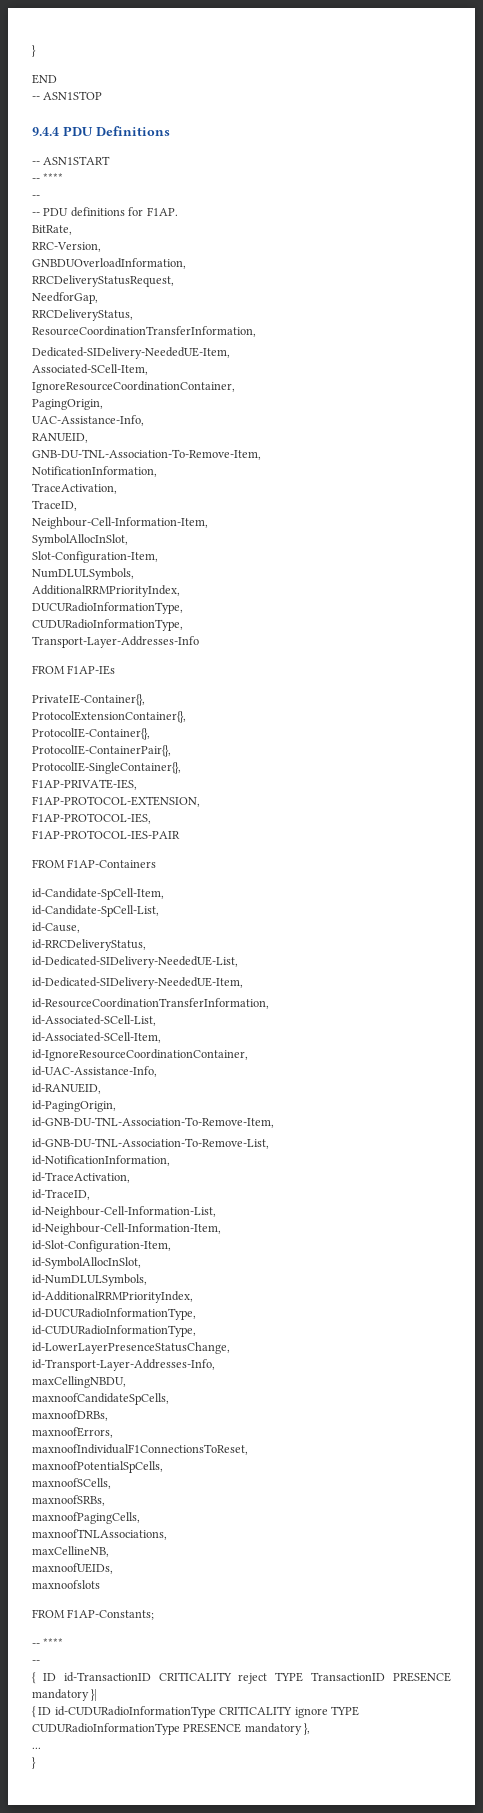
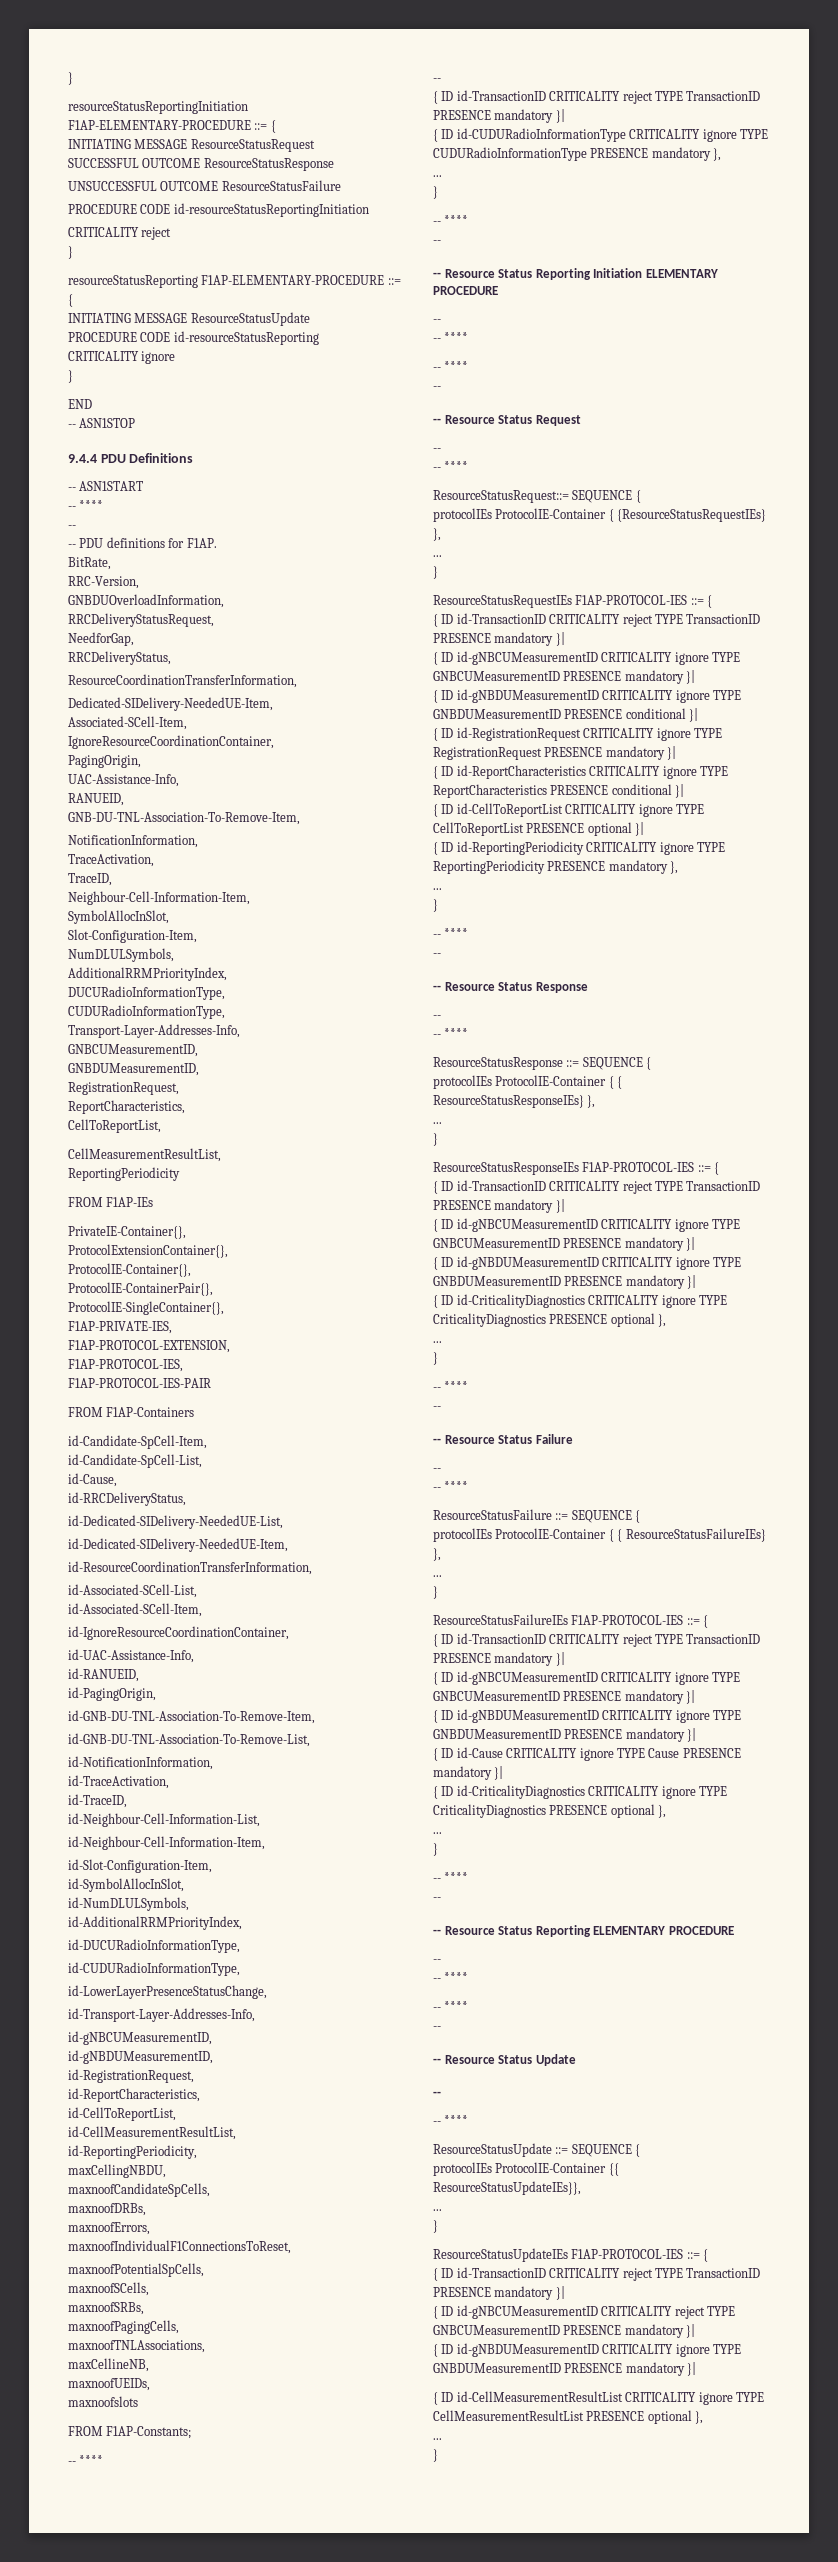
[32,45,36,57] } -> [68,72,73,85] [68,101,248,114] [68,120,276,133] [68,139,315,152] [68,158,334,171] [68,180,341,191] [68,203,369,217] [68,227,172,240] [68,246,73,259] [68,275,401,288] [68,294,73,307] [68,312,310,326] [68,331,319,345] [68,351,176,364] [68,370,73,383] } // resourceStatusReportingInitiation F1AP-ELEMENTARY-PROCEDURE ::= { // INITIATING MESSAGE ResourceStatusRequest // SUCCESSFUL OUTCOME ResourceStatusResponse // UNSUCCESSFUL OUTCOME ResourceStatusFailure // PROCEDURE CODE id-resourceStatusReportingInitiation // CRITICALITY reject // } // resourceStatusReporting F1AP-ELEMENTARY-PROCEDURE ::= { // INITIATING MESSAGE ResourceStatusUpdate // PROCEDURE CODE id-resourceStatusReporting // CRITICALITY ignore // }
[32,636,199,648] Transport-Layer-Addresses-Info -> [68,1024,240,1038] [68,1044,198,1057] [68,1063,199,1076] [68,1082,179,1095] [68,1100,185,1114] [68,1119,161,1133] [68,1148,221,1162] [68,1167,180,1181] Transport-Layer-Addresses-Info, // GNBCUMeasurementID, // GNBDUMeasurementID, // RegistrationRequest, // ReportCharacteristics, // CellToReportList, // CellMeasurementResultList, // ReportingPeriodicity
(215, 1365) none -> [68,2031,212,2045] [68,2050,213,2064] [68,2069,194,2083] [68,2088,200,2102] [68,2107,176,2121] [68,2126,236,2140] [68,2145,197,2159] // id-gNBCUMeasurementID, // id-gNBDUMeasurementID, // id-RegistrationRequest, // id-ReportCharacteristics, // id-CellToReportList, // id-CellMeasurementResultList, // id-ReportingPeriodicity,
(36, 1763) none -> [433,215,469,225] [433,240,441,244] [433,268,718,280] [433,286,498,295] [433,319,441,323] [433,332,469,342] [433,361,469,371] [433,386,441,390] [433,415,581,426] [433,448,441,452] [433,461,469,471] [433,490,641,503] [433,508,767,522] [433,528,441,541] [433,555,442,557] [433,566,438,579] [433,595,713,608] [433,613,761,627] [433,632,565,646] [433,651,740,665] [433,670,696,684] [433,689,741,703] [433,708,699,722] [433,727,722,741] [433,746,677,760] [433,765,728,779] [433,784,685,798] [433,803,704,817] [433,822,645,836] [433,841,725,855] [433,860,679,874] [433,888,442,890] [433,899,438,912] [433,928,469,938] [433,953,441,957] [433,982,588,993] [433,1015,441,1019] [433,1028,469,1038] [433,1057,652,1070] [433,1075,623,1089] [433,1095,596,1108] [433,1122,442,1124] [433,1133,438,1146] [433,1162,720,1175] [433,1180,761,1194] [433,1199,565,1213] [433,1218,740,1232] [433,1237,696,1251] [433,1256,741,1270] [433,1275,697,1289] [433,1294,727,1308] [433,1313,667,1327] [433,1341,442,1343] [433,1352,438,1365] [433,1381,469,1391] [433,1406,441,1410] [433,1434,573,1444] [433,1468,441,1472] [433,1481,469,1491] [433,1509,641,1523] [433,1528,766,1542] [433,1548,441,1561] [433,1575,442,1577] [433,1586,438,1599] [433,1614,709,1628] [433,1633,761,1647] [433,1652,565,1666] [433,1671,740,1685] [433,1690,696,1704] [433,1709,741,1723] [433,1728,697,1742] [433,1747,741,1761] [433,1766,504,1780] [433,1785,727,1799] [433,1804,667,1818] [433,1832,442,1834] [433,1843,438,1856] [433,1872,469,1882] [433,1897,441,1901] [433,1925,734,1937] [433,1959,441,1963] [433,1972,469,1982] [433,2001,469,2011] [433,2026,441,2030] [433,2054,576,2066] [433,2091,441,2097] [433,2115,469,2125] [433,2143,641,2157] [433,2162,619,2176] [433,2181,581,2195] [433,2209,442,2211] [433,2220,438,2233] [433,2248,709,2262] [433,2267,761,2281] [433,2286,565,2300] [433,2305,735,2319] [433,2324,696,2338] [433,2343,741,2357] [433,2362,697,2376] [433,2391,764,2405] [433,2410,704,2424] [433,2438,442,2440] [433,2449,438,2462] // -- **** // -- // -- Resource Status Reporting Initiation ELEMENTARY PROCEDURE // -- // -- **** // -- **** // -- // -- Resource Status Request // -- // -- **** // ResourceStatusRequest::= SEQUENCE { // protocolIEs ProtocolIE-Container { {ResourceStatusRequestIEs} }, // ... // } // ResourceStatusRequestIEs F1AP-PROTOCOL-IES ::= { // { ID id-TransactionID CRITICALITY reject TYPE TransactionID PRESENCE mandatory }| // { ID id-gNBCUMeasurementID CRITICALITY ignore TYPE GNBCUMeasurementID PRESENCE mandatory }| // { ID id-gNBDUMeasurementID CRITICALITY ignore TYPE GNBDUMeasurementID PRESENCE conditional }| // { ID id-RegistrationRequest CRITICALITY ignore TYPE RegistrationRequest PRESENCE mandatory }| // { ID id-ReportCharacteristics CRITICALITY ignore TYPE ReportCharacteristics PRESENCE conditional }| // { ID id-CellToReportList CRITICALITY ignore TYPE CellToReportList PRESENCE optional }| // { ID id-ReportingPeriodicity CRITICALITY ignore TYPE ReportingPeriodicity PRESENCE mandatory }, // ... // } // -- **** // -- // -- Resource Status Response // -- // -- **** // ResourceStatusResponse ::= SEQUENCE { // protocolIEs ProtocolIE-Container { { ResourceStatusResponseIEs} }, // ... // } // ResourceStatusResponseIEs F1AP-PROTOCOL-IES ::= { // { ID id-TransactionID CRITICALITY reject TYPE TransactionID PRESENCE mandatory }| // { ID id-gNBCUMeasurementID CRITICALITY ignore TYPE GNBCUMeasurementID PRESENCE mandatory }| // { ID id-gNBDUMeasurementID CRITICALITY ignore TYPE GNBDUMeasurementID PRESENCE mandatory }| // { ID id-CriticalityDiagnostics CRITICALITY ignore TYPE CriticalityDiagnostics PRESENCE optional }, // ... // } // -- **** // -- // -- Resource Status Failure // -- // -- **** // ResourceStatusFailure ::= SEQUENCE { // protocolIEs ProtocolIE-Container { { ResourceStatusFailureIEs} }, // ... // } // ResourceStatusFailureIEs F1AP-PROTOCOL-IES ::= { // { ID id-TransactionID CRITICALITY reject TYPE TransactionID PRESENCE mandatory }| // { ID id-gNBCUMeasurementID CRITICALITY ignore TYPE GNBCUMeasurementID PRESENCE mandatory }| // { ID id-gNBDUMeasurementID CRITICALITY ignore TYPE GNBDUMeasurementID PRESENCE mandatory }| // { ID id-Cause CRITICALITY ignore TYPE Cause PRESENCE mandatory }| // { ID id-CriticalityDiagnostics CRITICALITY ignore TYPE CriticalityDiagnostics PRESENCE optional }, // ... // } // -- **** // -- // -- Resource Status Reporting ELEMENTARY PROCEDURE // -- // -- **** // -- **** // -- // -- Resource Status Update // -- // -- **** // ResourceStatusUpdate ::= SEQUENCE { // protocolIEs ProtocolIE-Container {{ ResourceStatusUpdateIEs}}, // ... // } // ResourceStatusUpdateIEs F1AP-PROTOCOL-IES ::= { // { ID id-TransactionID CRITICALITY reject TYPE TransactionID PRESENCE mandatory }| // { ID id-gNBCUMeasurementID CRITICALITY reject TYPE GNBCUMeasurementID PRESENCE mandatory }| // { ID id-gNBDUMeasurementID CRITICALITY ignore TYPE GNBDUMeasurementID PRESENCE mandatory }| // { ID id-CellMeasurementResultList CRITICALITY ignore TYPE CellMeasurementResultList PRESENCE optional }, // ... // }

